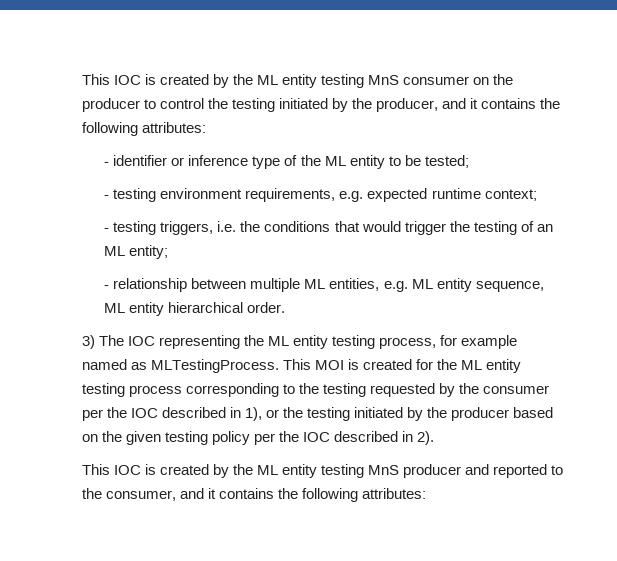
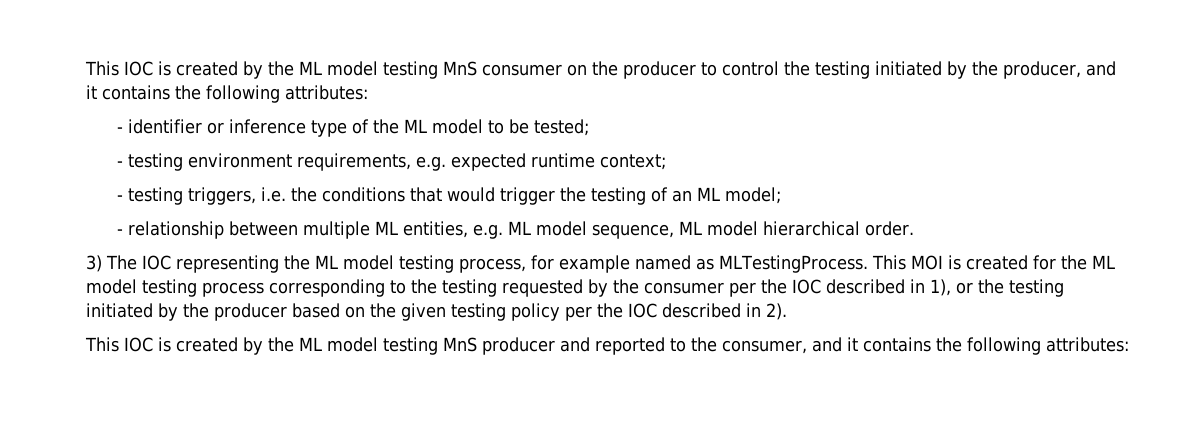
[81,74,317,88] This IOC is created by the ML entity -> [85,61,379,79] This IOC is created by the ML model
[349,155,385,169] entity -> [431,119,483,134] model
[129,245,169,259] entity; -> [724,187,781,204] model;
[436,278,472,292] entity -> [535,221,587,236] model
[129,302,165,316] entity -> [706,221,758,236] model
[292,335,328,349] entity -> [343,255,395,270] model
[486,359,522,373] entity -> [86,279,138,294] model
[281,464,317,478] entity -> [327,337,379,352] model

